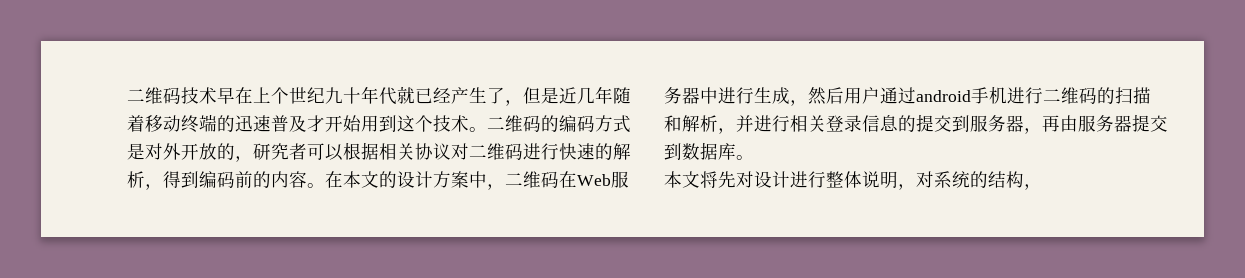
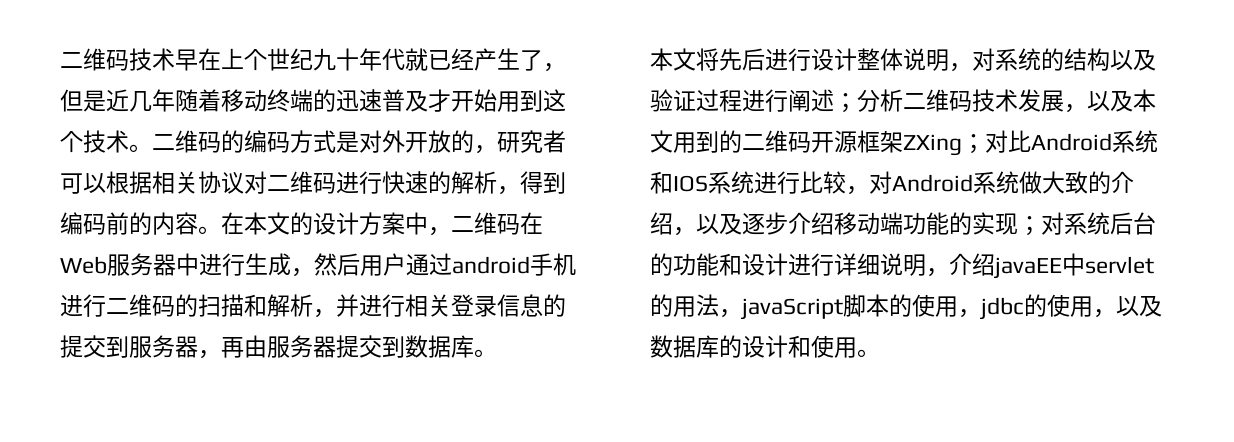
[736,171,826,188] 对设计进行 -> [742,48,857,71] 后进行设计
[1024,184,1042,190] ， -> [1110,49,1156,71] [650,89,1156,113] [650,130,1158,156] [650,171,1134,195] [650,212,1156,236] [650,253,1154,279] [650,294,1162,320] [650,335,880,358] 以及验证过程进行阐述；分析二维码技术发展，以及本文用到的二维码开源框架ZXing；对比Android系统和IOS系统进行比较，对Android系统做大致的介绍，以及逐步介绍移动端功能的实现；对系统后台的功能和设计进行详细说明，介绍javaEE中servlet的用法，javaScript脚本的使用，jdbc的使用，以及数据库的设计和使用。

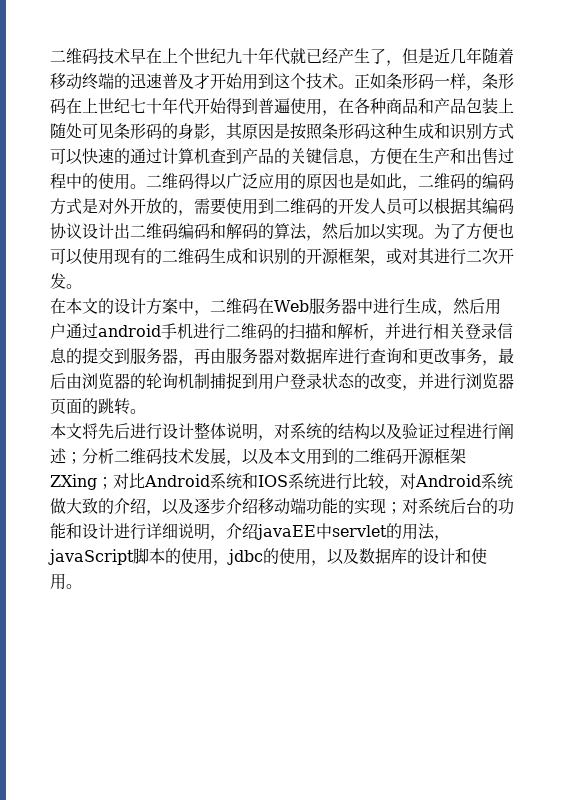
(152, 148) none -> [354,73,514,91] [50,97,514,116] [50,123,514,141] [50,148,514,166] [50,172,418,191] 正如条形码一样，条形码在上世纪七十年代开始得到普遍使用，在各种商品和产品包装上随处可见条形码的身影，其原因是按照条形码这种生成和识别方式可以快速的通过计算机查到产品的关键信息，方便在生产和出售过程中的使用。二维码得以广泛应用的原因也是如此，
[497,130,566,153] [60,171,566,195] [60,212,221,235] 研究者可以根据相关协议对二维码进行快速的解析，得到编码前的内容。 -> [194,197,514,215] [50,222,514,241] [50,248,514,266] [50,273,82,289] 需要使用到二维码的开发人员可以根据其编码协议设计出二维码编码和解码的算法，然后加以实现。为了方便也可以使用现有的二维码生成和识别的开源框架，或对其进行二次开发。 //
[336,335,474,358] 提交到数据库 -> [274,348,514,366] [50,373,514,391] [50,398,130,415] 对数据库进行查询和更改事务，最后由浏览器的轮询机制捕捉到用户登录状态的改变，并进行浏览器页面的跳转

